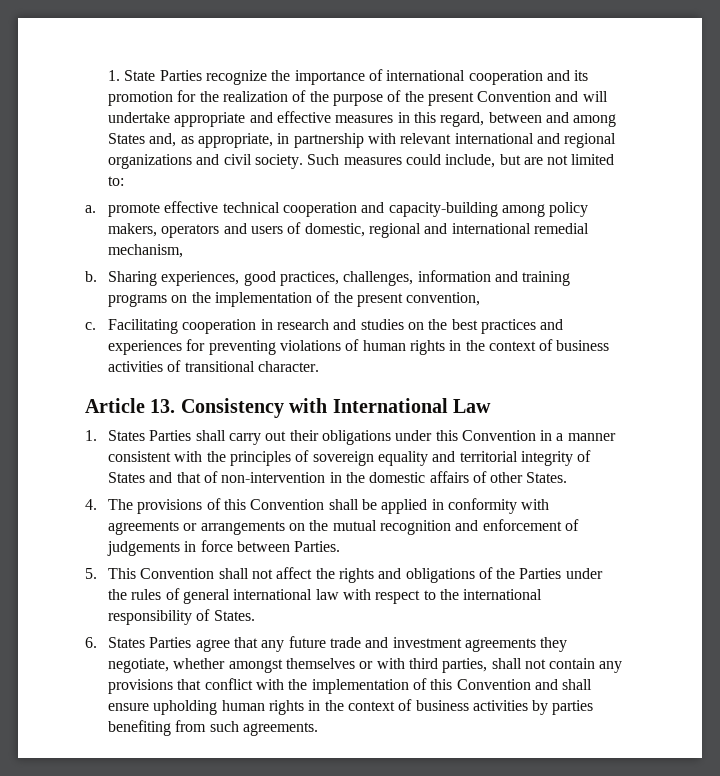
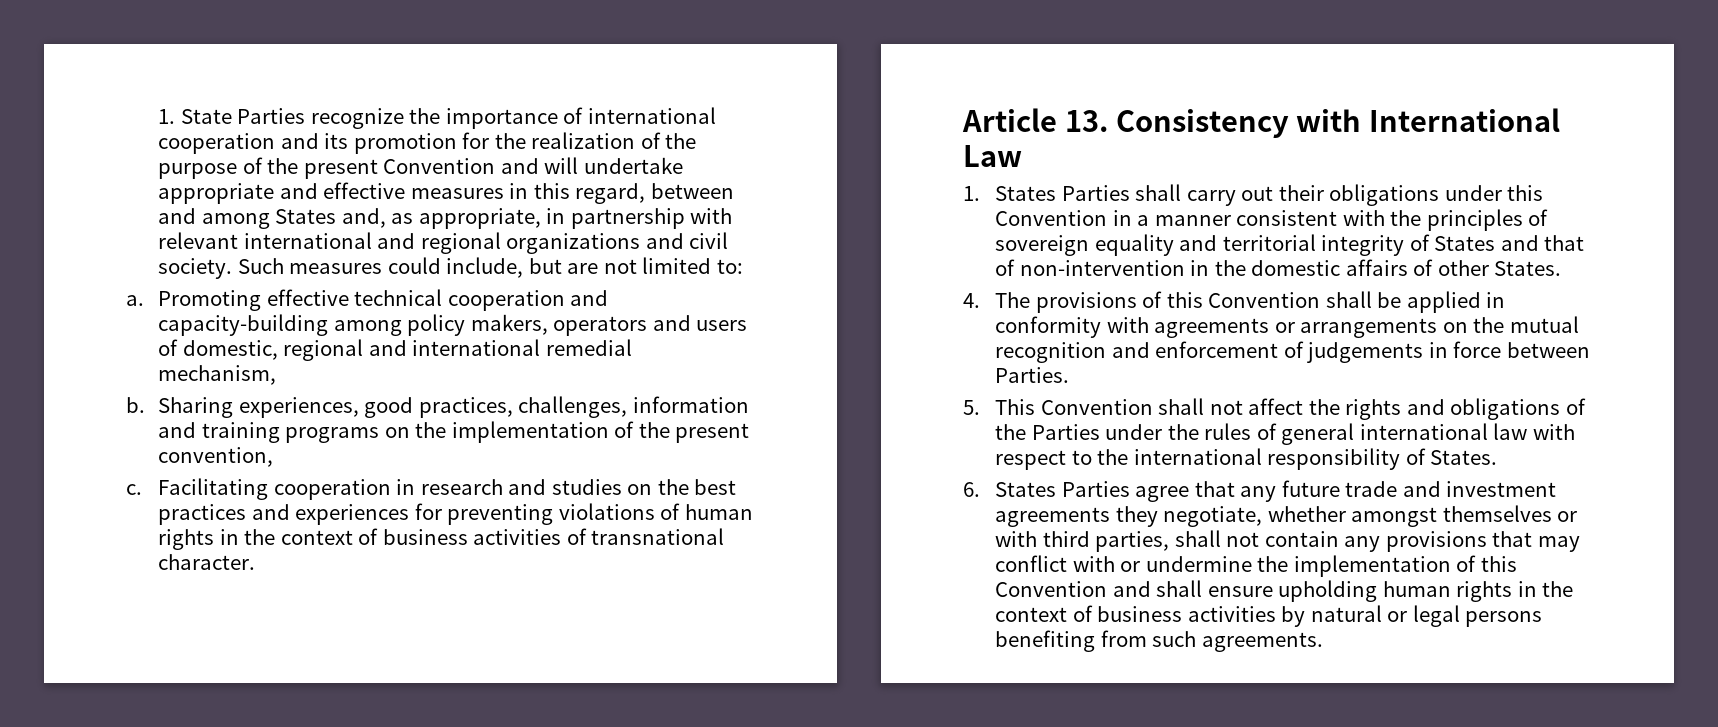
[107,203,160,217] promote -> [158,290,262,311] Promoting
[184,361,255,372] transitional -> [591,528,725,545] transnational
(202, 684) none -> [1537,536,1580,552] may
(284, 684) none -> [1120,556,1252,572] or undermine
[552,700,594,715] parties -> [1310,605,1543,627] natural or legal persons

